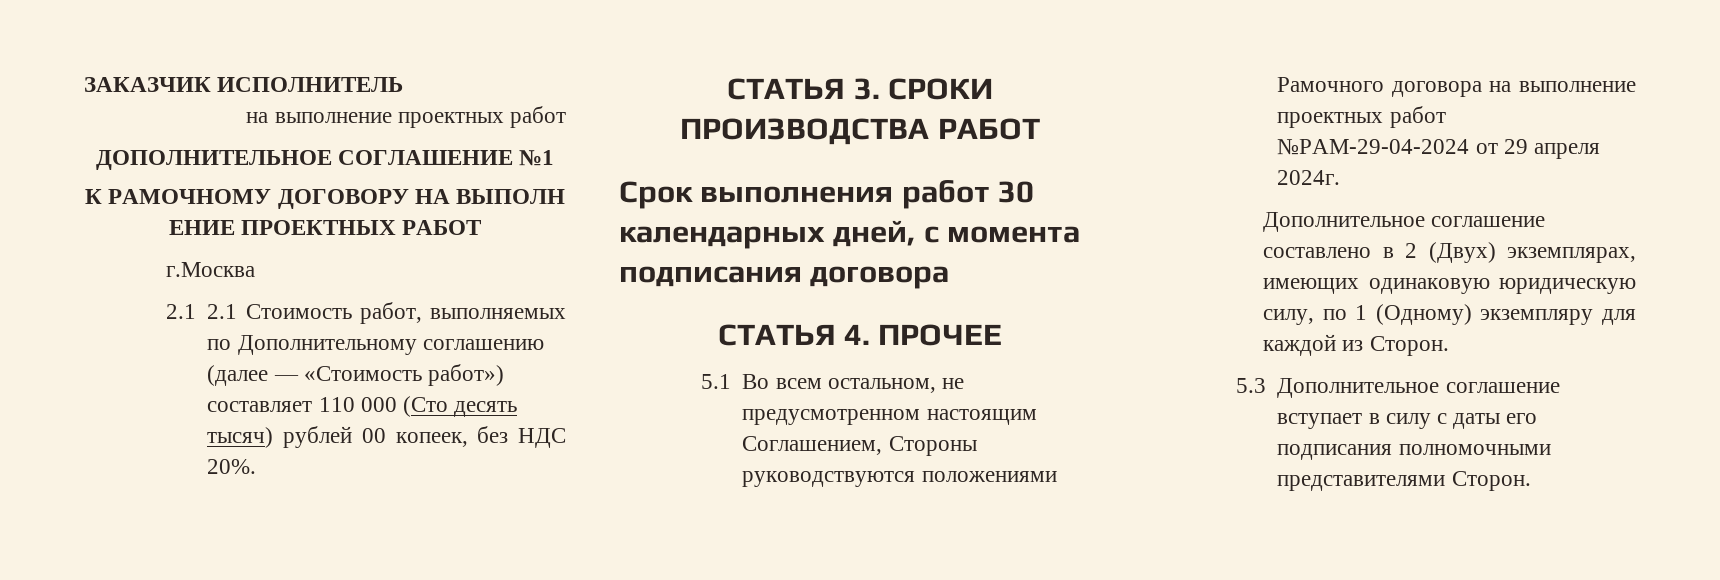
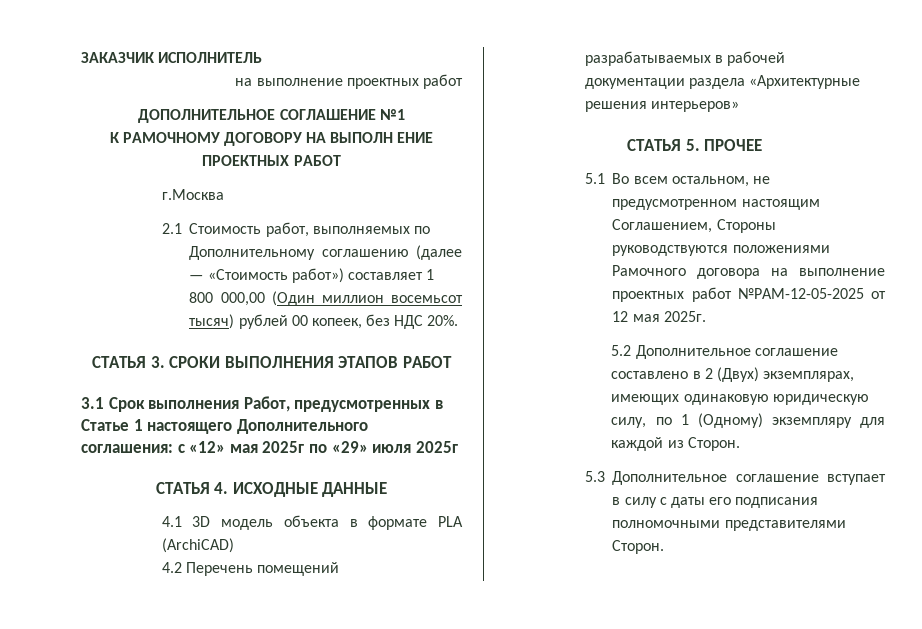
[207,304,238,319] 2.1 -> (182, 228) none
[318,396,518,417] 110 000 (Сто десять -> [426,269,435,280] [189,291,463,306] 1 800 000,00 (Один миллион восемьсот
[680,118,1040,145] ПРОИЗВОДСТВА РАБОТ // -> [224,356,452,368] [81,397,104,409] ВЫПОЛНЕНИЯ ЭТАПОВ РАБОТ // 3.1
[901,180,1035,209] [619,220,1081,249] [619,266,950,289] [717,324,870,346] работ 30 календарных дней, с момента подписания договора // СТАТЬЯ 4. -> [243,396,443,412] [81,419,368,434] [81,441,458,453] [155,482,388,497] [161,515,463,530] [161,538,234,553] [161,562,339,576] [584,51,785,66] [584,75,860,89] [584,101,739,112] [626,139,700,151] Работ, предусмотренных в Статье 1 настоящего Дополнительного соглашения: с «12» мая 2025г по «29» июля 2025г // СТАТЬЯ 4. ИСХОДНЫЕ ДАННЫЕ // 4.1 3D модель объекта в формате PLA (ArchiCAD) // 4.2 Перечень помещений разрабатываемых в рабочей документации раздела «Архитектурные решения интерьеров» // СТАТЬЯ 5.
[1277,139,1601,159] [1277,170,1341,185] №РАМ-29-04-2024 от 29 апреля 2024г. // -> [737,288,886,299] [612,311,706,322] [611,345,632,356] №РАМ-12-05-2025 от 12 мая 2025г. // 5.2

